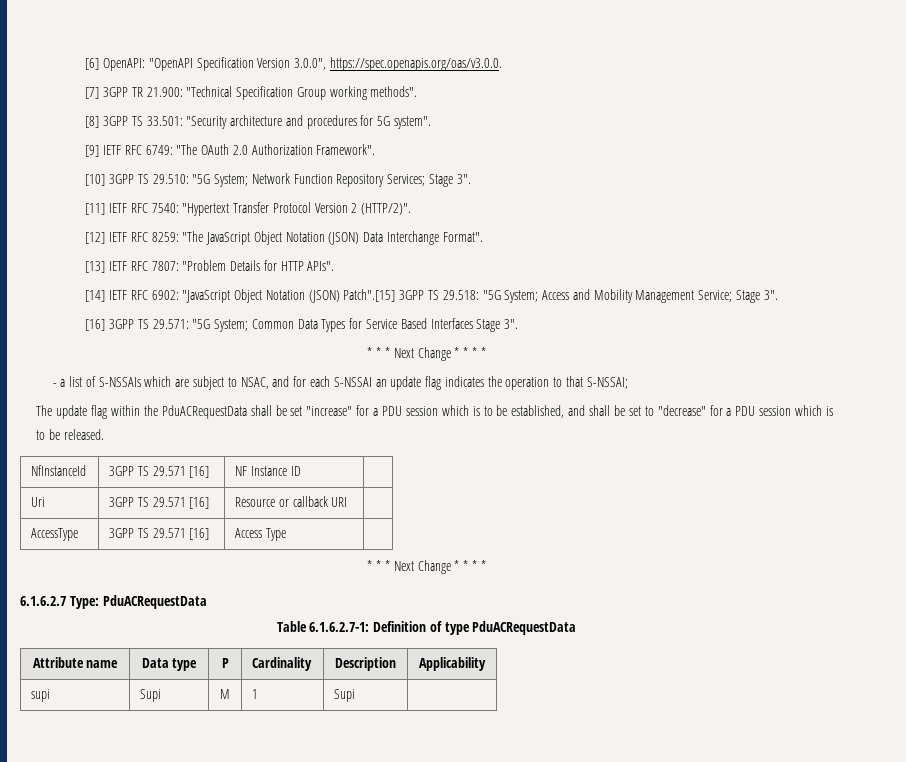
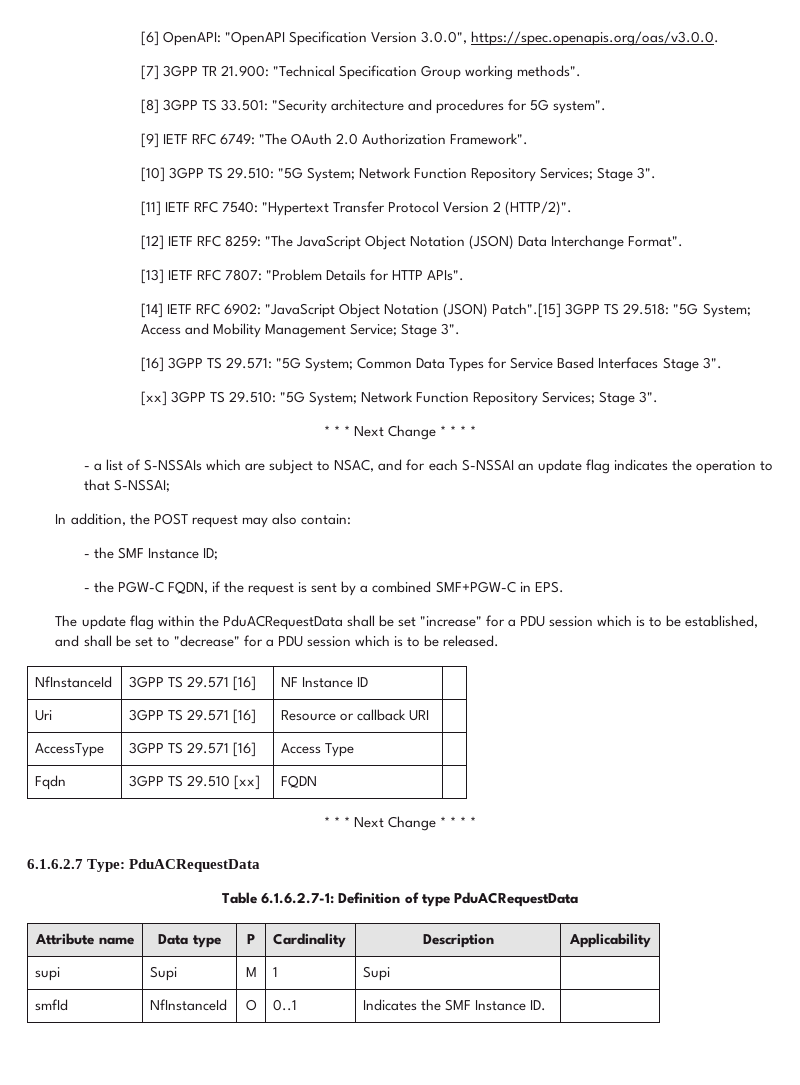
(519, 324) none -> [140,391,659,406] // [xx] 3GPP TS 29.510: "5G System; Network Function Repository Services; Stage 3".
(628, 383) none -> [55,513,351,528] [83,547,219,560] [83,581,564,596] // In addition, the POST request may also contain: // - the SMF Instance ID; // - the PGW-C FQDN, if the request is sent by a combined SMF+PGW-C in EPS.
(286, 534) none -> [35,775,67,790] [129,775,261,790] [281,775,318,788] // Fqdn | 3GPP TS 29.510 [xx] | FQDN |
(356, 695) none -> [35,999,69,1011] [150,999,228,1011] [245,999,257,1011] [273,999,298,1011] [363,999,547,1011] // smfId | NfInstanceId | O | 0..1 | Indicates the SMF Instance ID. |

